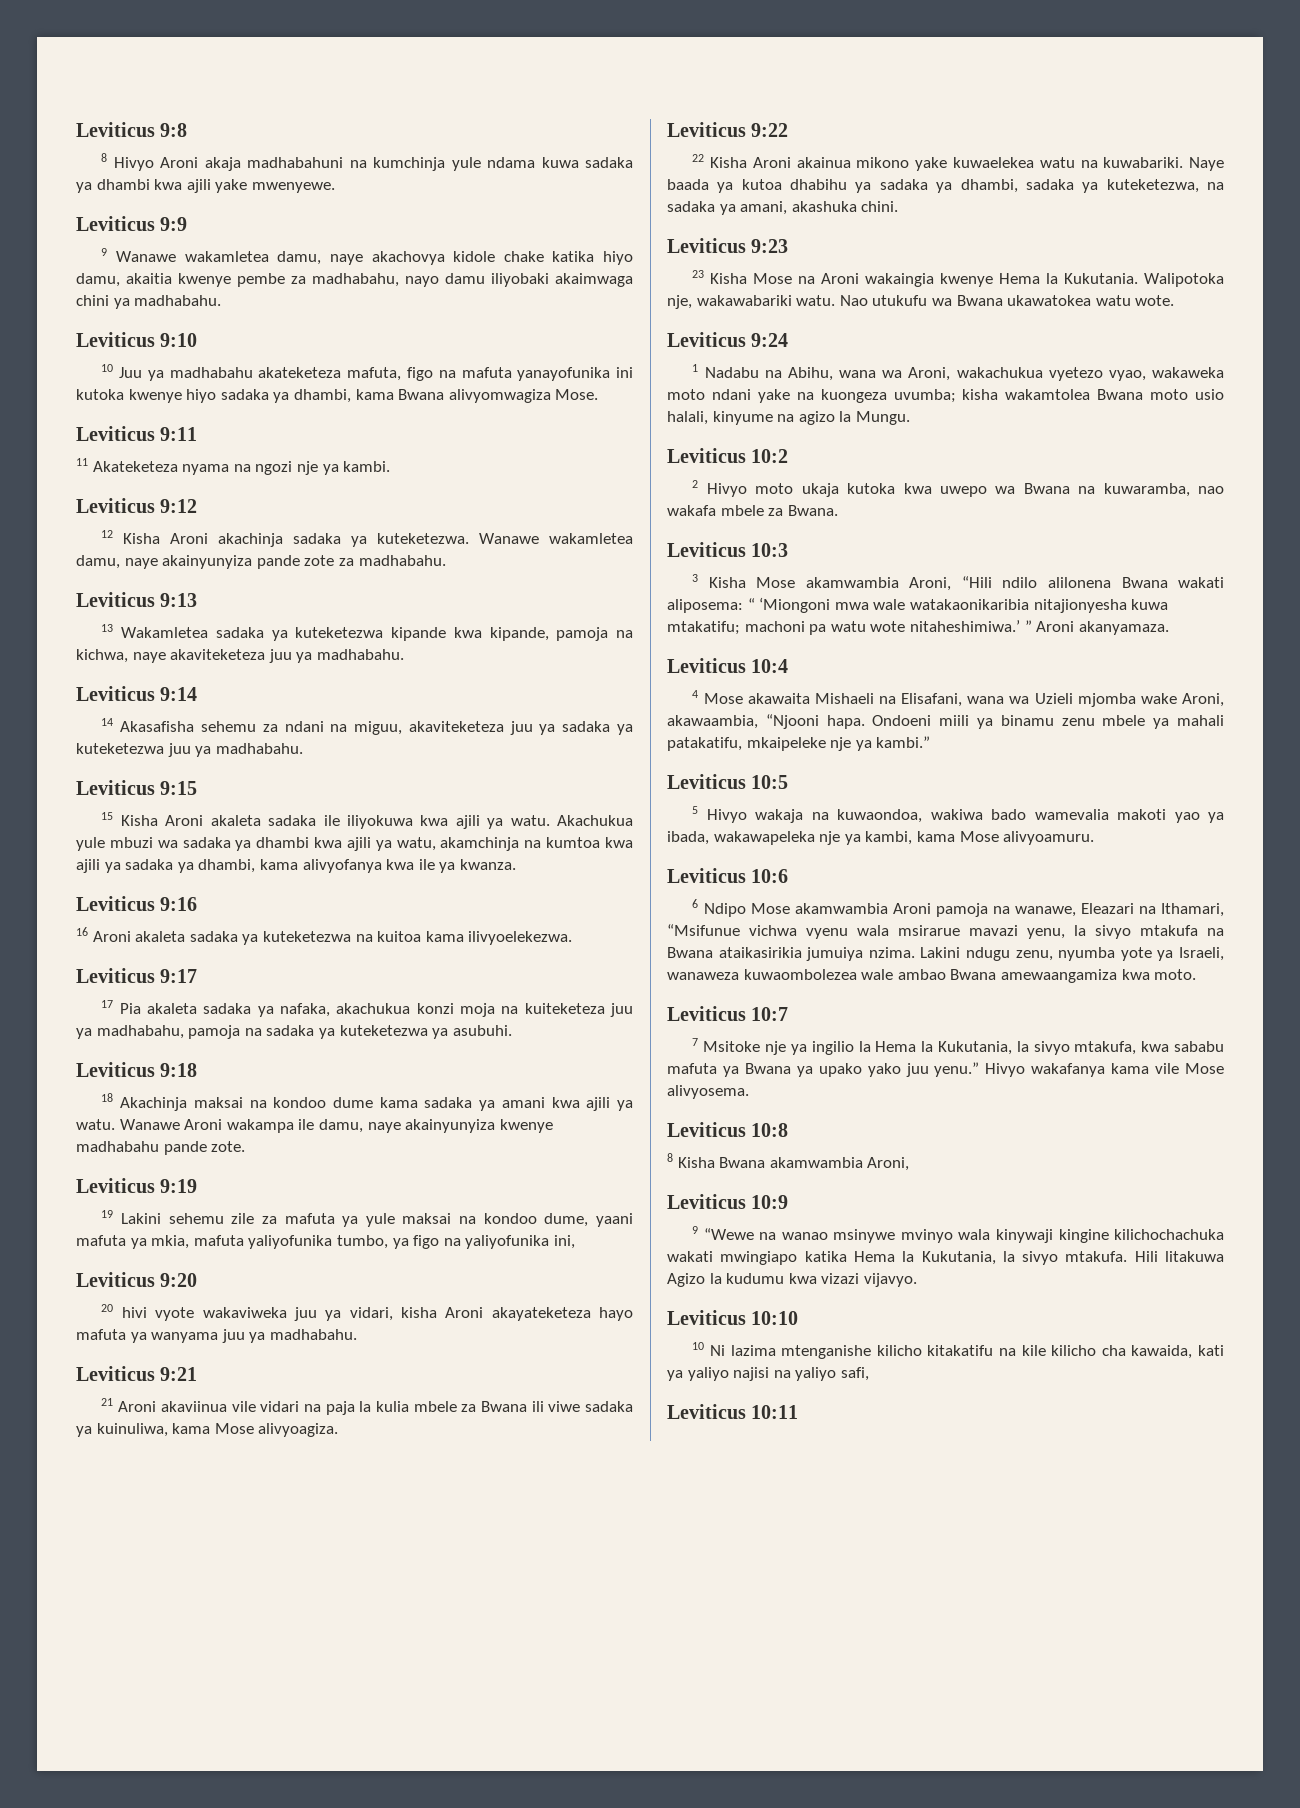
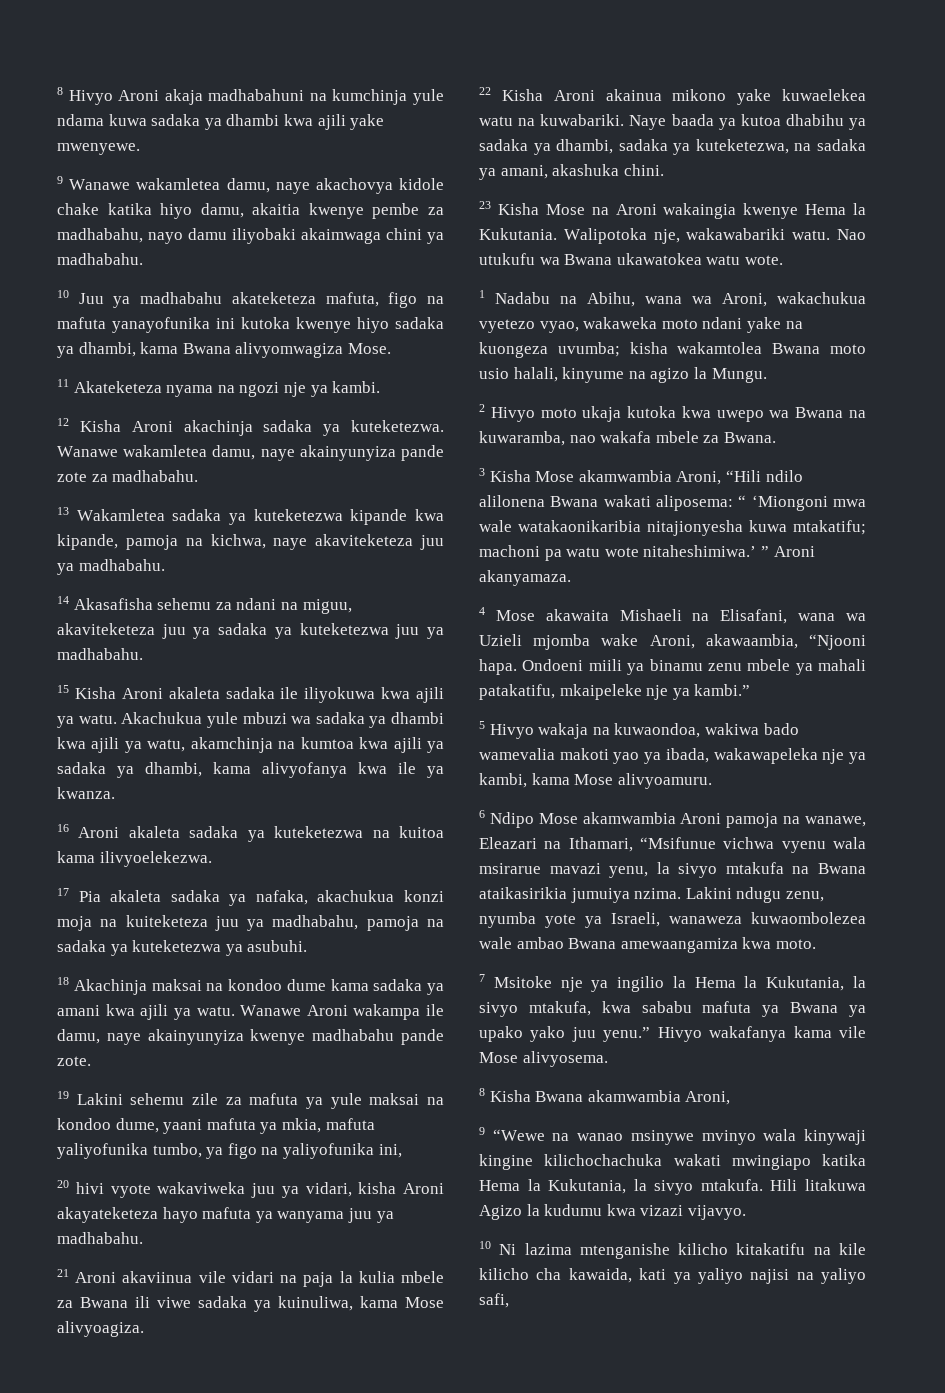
[76,122,188,137] Leviticus 9:8 // -> (57, 91) none
[76,216,188,231] // Leviticus 9:9 -> (140, 149) none
[76,332,198,347] // Leviticus 9:10 -> (143, 259) none
[76,426,198,441] // Leviticus 9:11 -> (391, 348) none
[76,498,198,513] // Leviticus 9:12 -> (381, 387) none
[76,592,198,607] // Leviticus 9:13 -> (199, 476) none
[76,686,198,701] // Leviticus 9:14 -> (165, 565) none
[76,780,198,795] // Leviticus 9:15 -> (143, 654) none
[76,896,198,911] // Leviticus 9:16 -> (115, 793) none
[76,968,198,983] // Leviticus 9:17 -> (212, 859) none
[76,1062,198,1077] // Leviticus 9:18 -> (308, 946) none
[76,1178,198,1193] // Leviticus 9:19 -> (91, 1061) none
[76,1272,198,1287] // Leviticus 9:20 -> (402, 1151) none
[76,1366,198,1381] // Leviticus 9:21 -> (143, 1238) none
[667,122,789,137] // Leviticus 9:22 -> (144, 1329) none
[667,238,789,253] // Leviticus 9:23 -> (664, 170) none
[667,332,789,347] // Leviticus 9:24 -> (783, 260) none
[667,448,789,463] // Leviticus 10:2 -> (767, 375) none
[667,542,789,557] // Leviticus 10:3 -> (776, 437) none
[667,658,789,673] // Leviticus 10:4 -> (571, 578) none
[667,774,789,789] // Leviticus 10:5 -> (751, 690) none
[667,868,789,883] // Leviticus 10:6 -> (712, 781) none
[667,1006,789,1021] // Leviticus 10:7 -> (816, 944) none
[667,1122,789,1137] // Leviticus 10:8 -> (608, 1059) none
[667,1194,789,1209] // Leviticus 10:9 -> (731, 1098) none
[667,1310,799,1325] // Leviticus 10:10 -> (746, 1212) none
[667,1404,799,1419] // Leviticus 10:11 -> (509, 1300) none

